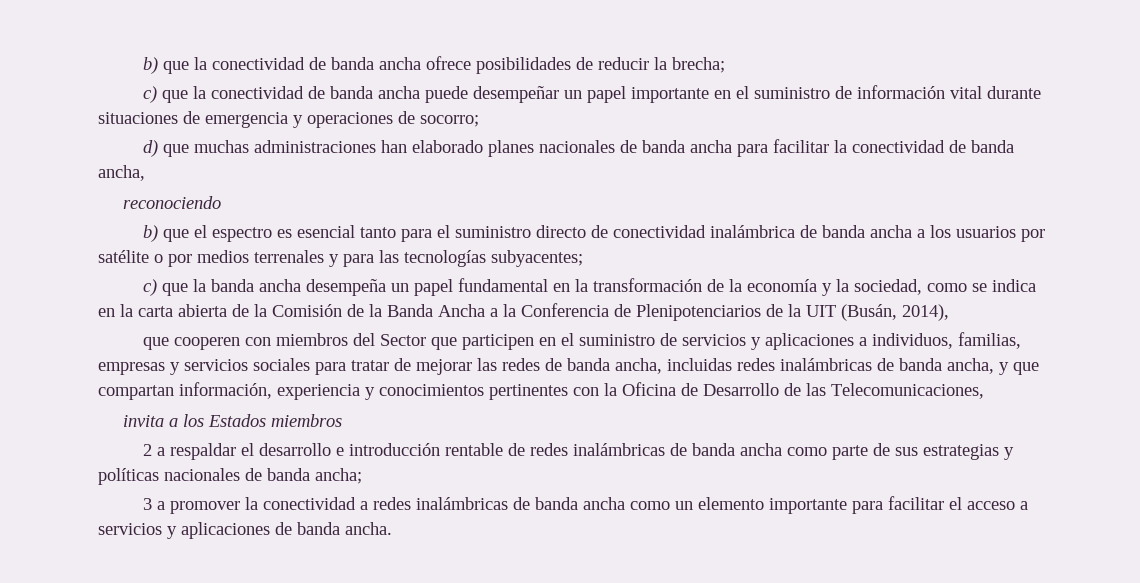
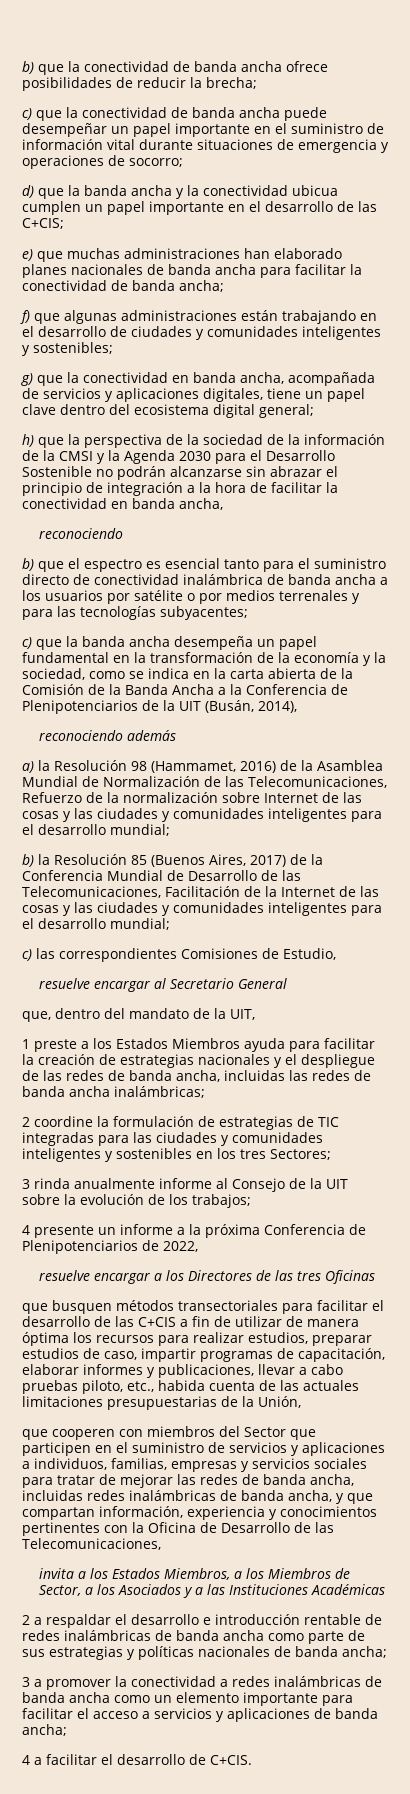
(189, 150) none -> [68,185,338,199] [22,201,377,215] [22,218,64,229] [22,249,63,262] la banda ancha y la conectividad ubicua cumplen un papel importante en el desarrollo de las C+CIS; // e) que
(1014, 146) none -> [179,280,224,292] [20,310,377,324] [22,326,381,340] [22,342,113,356] [21,372,375,386] [22,388,365,402] [22,404,314,418] [22,434,385,448] [22,450,335,464] [22,466,338,480] [22,482,338,496] [22,498,175,509] ancha; // f) que algunas administraciones están trabajando en el desarrollo de ciudades y comunidades inteligentes y sostenibles; // g) que la conectividad en banda ancha, acompañada de servicios y aplicaciones digitales, tiene un papel clave dentro del ecosistema digital general; // h) que la perspectiva de la sociedad de la información de la CMSI y la Agenda 2030 para el Desarrollo Sostenible no podrán alcanzarse sin abrazar el principio de integración a la hora de facilitar la conectividad en banda
(949, 312) none -> [38,730,176,741] [22,760,383,773] [22,776,387,788] [22,792,362,803] [22,808,382,822] [22,824,170,836] [22,854,323,867] [22,870,301,881] [22,886,379,898] [22,902,382,916] [22,918,170,930] [22,948,336,962] [38,978,287,992] [22,1008,255,1022] [22,1038,375,1052] [22,1054,375,1068] [22,1070,371,1082] [22,1086,205,1098] [22,1116,339,1130] [22,1132,323,1146] [22,1148,331,1162] [22,1178,348,1192] [22,1194,251,1208] [22,1224,366,1238] [22,1240,198,1254] [38,1270,375,1284] [22,1300,384,1314] [22,1316,359,1327] [22,1332,372,1346] [22,1348,385,1362] [22,1364,343,1378] [22,1380,359,1394] [22,1396,301,1410] // reconociendo además // a) la Resolución 98 (Hammamet, 2016) de la Asamblea Mundial de Normalización de las Telecomunicaciones, Refuerzo de la normalización sobre Internet de las cosas y las ciudades y comunidades inteligentes para el desarrollo mundial; // b) la Resolución 85 (Buenos Aires, 2017) de la Conferencia Mundial de Desarrollo de las Telecomunicaciones, Facilitación de la Internet de las cosas y las ciudades y comunidades inteligentes para el desarrollo mundial; // c) las correspondientes Comisiones de Estudio, // resuelve encargar al Secretario General // que, dentro del mandato de la UIT, // 1 preste a los Estados Miembros ayuda para facilitar la creación de estrategias nacionales y el despliegue de las redes de banda ancha, incluidas las redes de banda ancha inalámbricas; // 2 coordine la formulación de estrategias de TIC integradas para las ciudades y comunidades inteligentes y sostenibles en los tres Sectores; // 3 rinda anualmente informe al Consejo de la UIT sobre la evolución de los trabajos; // 4 presente un informe a la próxima Conferencia de Plenipotenciarios de 2022, // resuelve encargar a los Directores de las tres Oficinas // que busquen métodos transectoriales para facilitar el desarrollo de las C+CIS a fin de utilizar de manera óptima los recursos para realizar estudios, preparar estudios de caso, impartir programas de capacitación, elaborar informes y publicaciones, llevar a cabo pruebas piloto, etc., habida cuenta de las actuales limitaciones presupuestarias de la Unión,
[270,414,342,427] miembros -> [163,1568,350,1580] [38,1584,385,1598] Miembros, a los Miembros de Sector, a los Asociados y a las Instituciones Académicas
[345,522,392,535] ancha. -> [22,1724,67,1736] [22,1754,252,1765] ancha; // 4 a facilitar el desarrollo de C+CIS.

